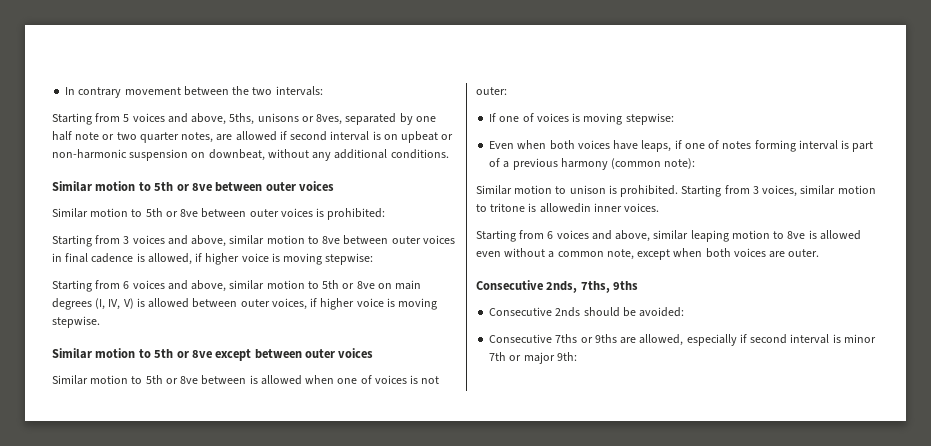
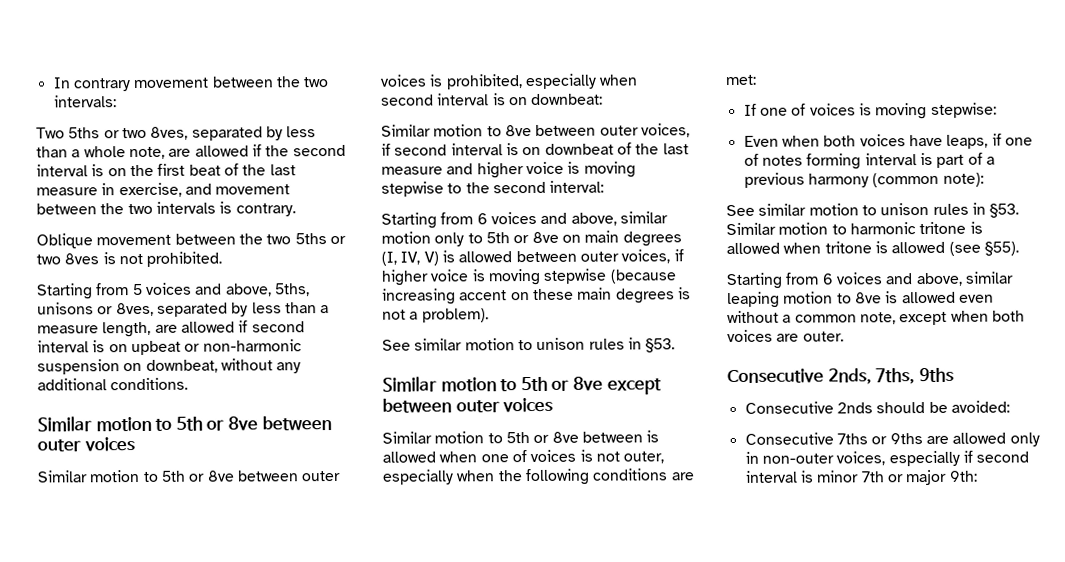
(323, 91) none -> [36,126,317,141] [36,144,346,160] [36,163,296,177] [36,182,291,198] [36,201,296,217] [36,233,346,249] [36,251,223,267] // Two 5ths or two 8ves, separated by less than a whole note, are allowed if the second interval is on the first beat of the last measure in exercise, and movement between the two intervals is contrary. // Oblique movement between the two 5ths or two 8ves is not prohibited.
[415,116,436,122] [52,131,214,143] one half note or two quarter notes, -> [251,302,330,314] [37,321,152,338] less than a measure length,
[327,208,386,220] [52,235,265,247] prohibited: // Starting from 3 voices and above, similar -> [445,73,639,90] [381,93,604,106] [381,124,431,137] prohibited, especially when second interval is on downbeat: // Similar
[422,235,455,244] [52,253,374,265] voices in final cadence is allowed, if higher voice is moving stepwise: -> [640,123,690,138] [381,142,689,156] [381,161,636,179] [381,180,605,197] voices, if second interval is on downbeat of the last measure and higher voice is moving stepwise to the second interval:
(305, 284) none -> [434,232,465,247] only
[52,316,100,328] stepwise. -> [543,268,677,284] [382,287,691,305] [382,308,489,323] [382,337,676,353] stepwise (because increasing accent on these main degrees is not a problem). // See similar motion to unison rules in §53.
[476,87,507,95] outer: -> [623,451,665,464] [382,468,695,486] [725,74,757,86] outer, especially when the following conditions are met:
[476,185,876,197] [476,203,660,213] Similar motion to unison is prohibited. Starting from 3 voices, similar motion to tritone is allowedin inner voices. -> [726,202,1020,218] [726,221,983,236] [726,241,1019,256] See similar motion to unison rules in §53. Similar motion to harmonic tritone is allowed when tritone is allowed (see §55).
[639,334,684,346] allowed, -> [952,432,1040,447] [744,451,886,466] allowed only in non-outer voices,

